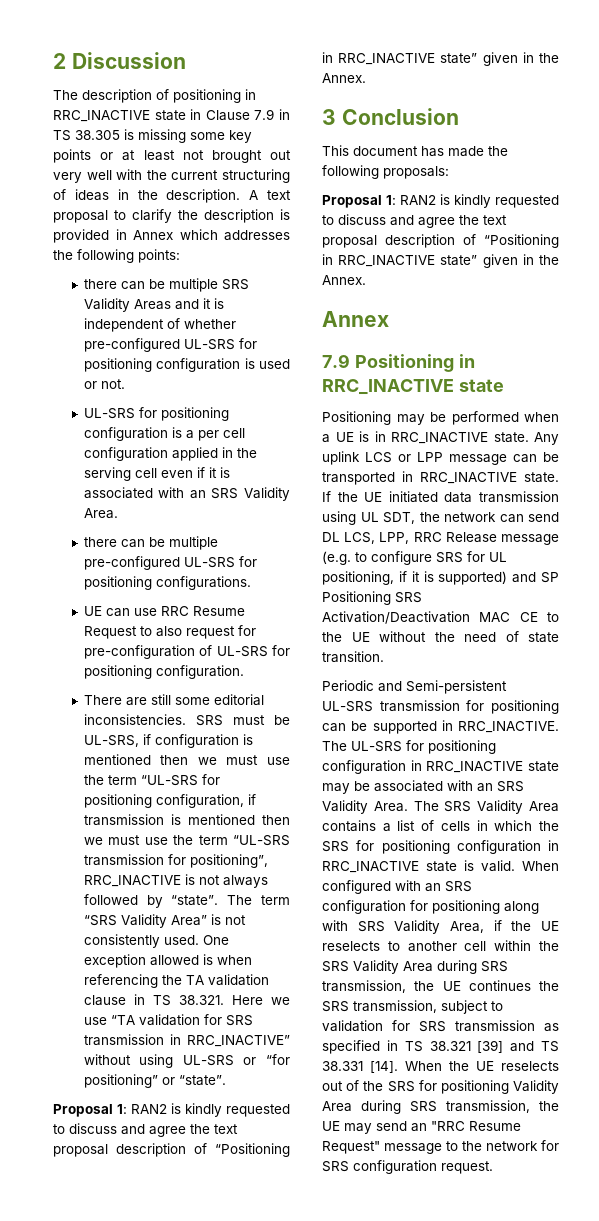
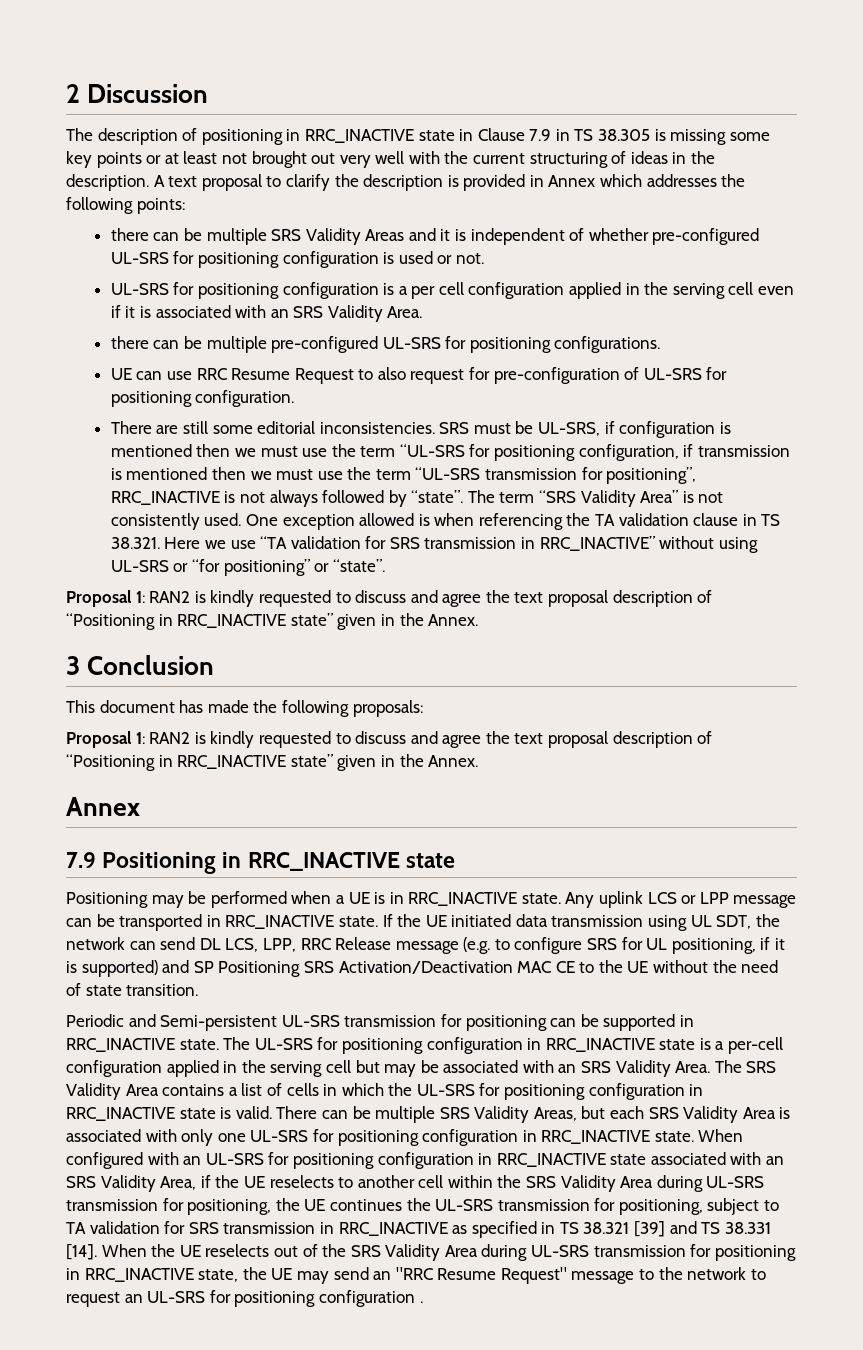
[458,721,559,733] RRC_INACTIVE. -> [66,1038,219,1052] RRC_INACTIVE state.
(559, 766) none -> [699,1037,784,1054] [66,1060,380,1077] is a per-cell configuration applied in the serving cell but
[322,841,349,852] SRS -> [416,1084,475,1096] UL-SRS
[522,861,559,871] [322,880,472,894] [322,900,539,914] [322,920,348,931] When configured with an SRS configuration for positioning along with -> [276,1106,791,1123] [66,1129,744,1146] [66,1152,785,1169] There can be multiple SRS Validity Areas, but each SRS Validity Area is associated with only one UL-SRS for positioning configuration in RRC_INACTIVE state. When configured with an UL-SRS for positioning configuration in RRC_INACTIVE state associated with an
[481,961,508,972] [322,980,559,993] [322,1000,437,1013] SRS transmission, the UE continues the SRS transmission, -> [706,1176,765,1188] [66,1198,703,1215] UL-SRS transmission for positioning, the UE continues the UL-SRS transmission for positioning,
[322,1020,535,1032] validation for SRS transmission -> [66,1221,448,1236] TA validation for SRS transmission in RRC_INACTIVE
[418,1080,559,1094] [322,1100,530,1114] for positioning Validity Area during SRS transmission, -> [385,1244,796,1261] [66,1268,239,1282] Validity Area during UL-SRS transmission for positioning in RRC_INACTIVE state,
[541,1140,559,1151] [322,1160,493,1174] for SRS configuration request. -> [750,1269,766,1280] [66,1290,423,1307] to request an UL-SRS for positioning configuration .

